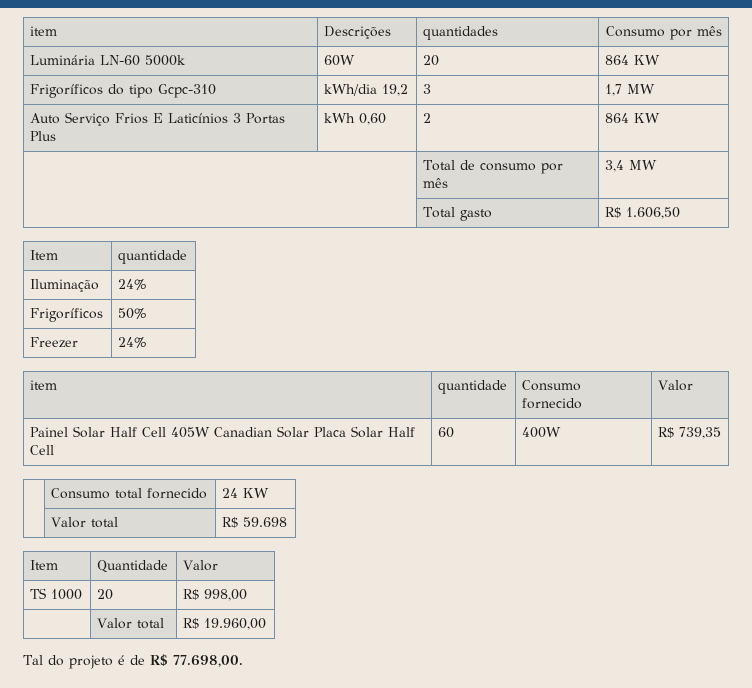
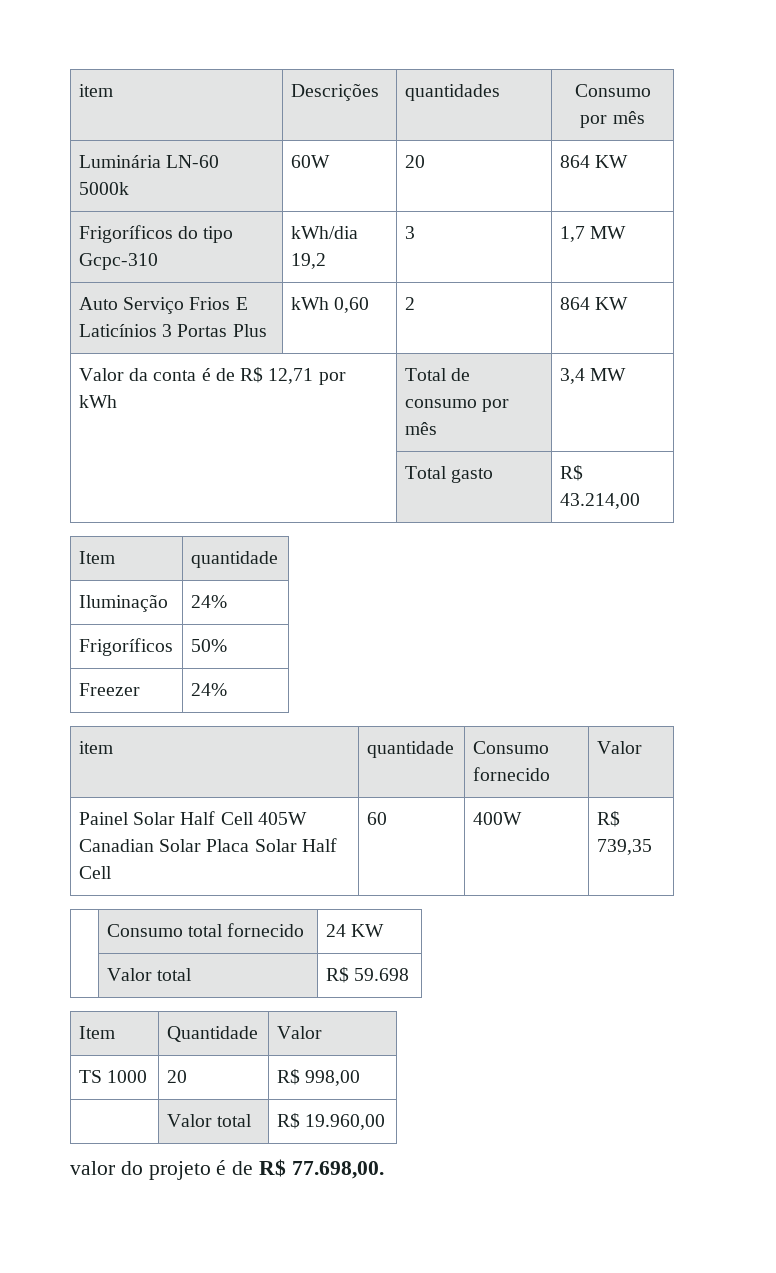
(661, 118) none -> [78,367,346,385] [78,395,117,408] Valor da conta é de R$ 12,71 por kWh
[626,207,681,219] 1.606,50 -> [559,493,640,509] 43.214,00
[23,655,43,665] Tal -> [70,1161,115,1175] valor

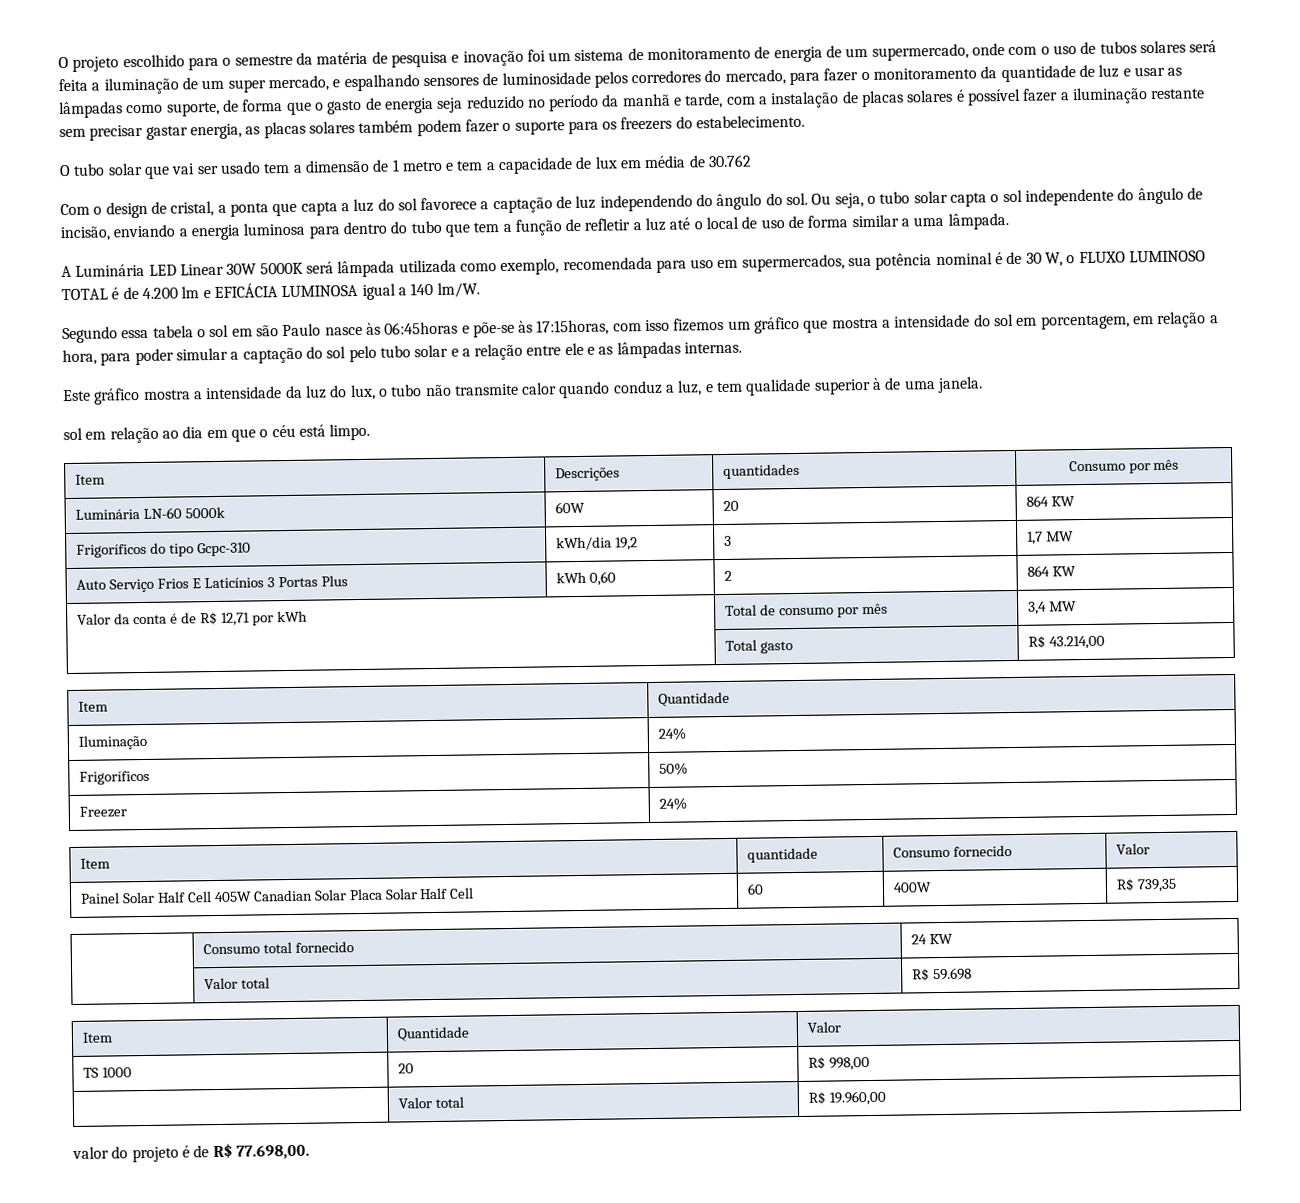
[78,84,113,97] item -> [58,40,1218,72] [58,64,1183,95] [59,87,1206,119] [59,114,806,141] [59,154,753,179] [60,187,1203,219] [60,213,1009,242] [61,250,1207,278] [61,282,480,301] [62,311,1219,344] [62,341,743,366] [63,376,984,405] [63,423,371,444] [75,474,106,485] O projeto escolhido para o semestre da matéria de pesquisa e inovação foi um sistema de monitoramento de energia de um supermercado, onde com o uso de tubos solares será feita a iluminação de um super mercado, e espalhando sensores de luminosidade pelos corredores do mercado, para fazer o monitoramento da quantidade de luz e usar as lâmpadas como suporte, de forma que o gasto de energia seja reduzido no período da manhã e tarde, com a instalação de placas solares é possível fazer a iluminação restante sem precisar gastar energia, as placas solares também podem fazer o suporte para os freezers do estabelecimento. // O tubo solar que vai ser usado tem a dimensão de 1 metro e tem a capacidade de lux em média de 30.762 // Com o design de cristal, a ponta que capta a luz do sol favorece a captação de luz independendo do ângulo do sol. Ou seja, o tubo solar capta o sol independente do ângulo de incisão, enviando a energia luminosa para dentro do tubo que tem a função de refletir a luz até o local de uso de forma similar a uma lâmpada. // A Luminária LED Linear 30W 5000K será lâmpada utilizada como exemplo, recomendada para uso em supermercados, sua potência nominal é de 30 W, o FLUXO LUMINOSO TOTAL é de 4.200 lm e EFICÁCIA LUMINOSA igual a 140 lm/W. // Segundo essa tabela o sol em são Paulo nasce às 06:45horas e põe-se às 17:15horas, com isso fizemos um gráfico que mostra a intensidade do sol em porcentagem, em relação a hora, para poder simular a captação do sol pelo tubo solar e a relação entre ele e as lâmpadas internas. // Este gráfico mostra a intensidade da luz do lux, o tubo não transmite calor quando conduz a luz, e tem qualidade superior à de uma janela. // sol em relação ao dia em que o céu está limpo. // Item
[190,551,278,568] quantidade -> [658,691,731,707] Quantidade
[78,741,113,754] item -> [80,858,111,869] Item

